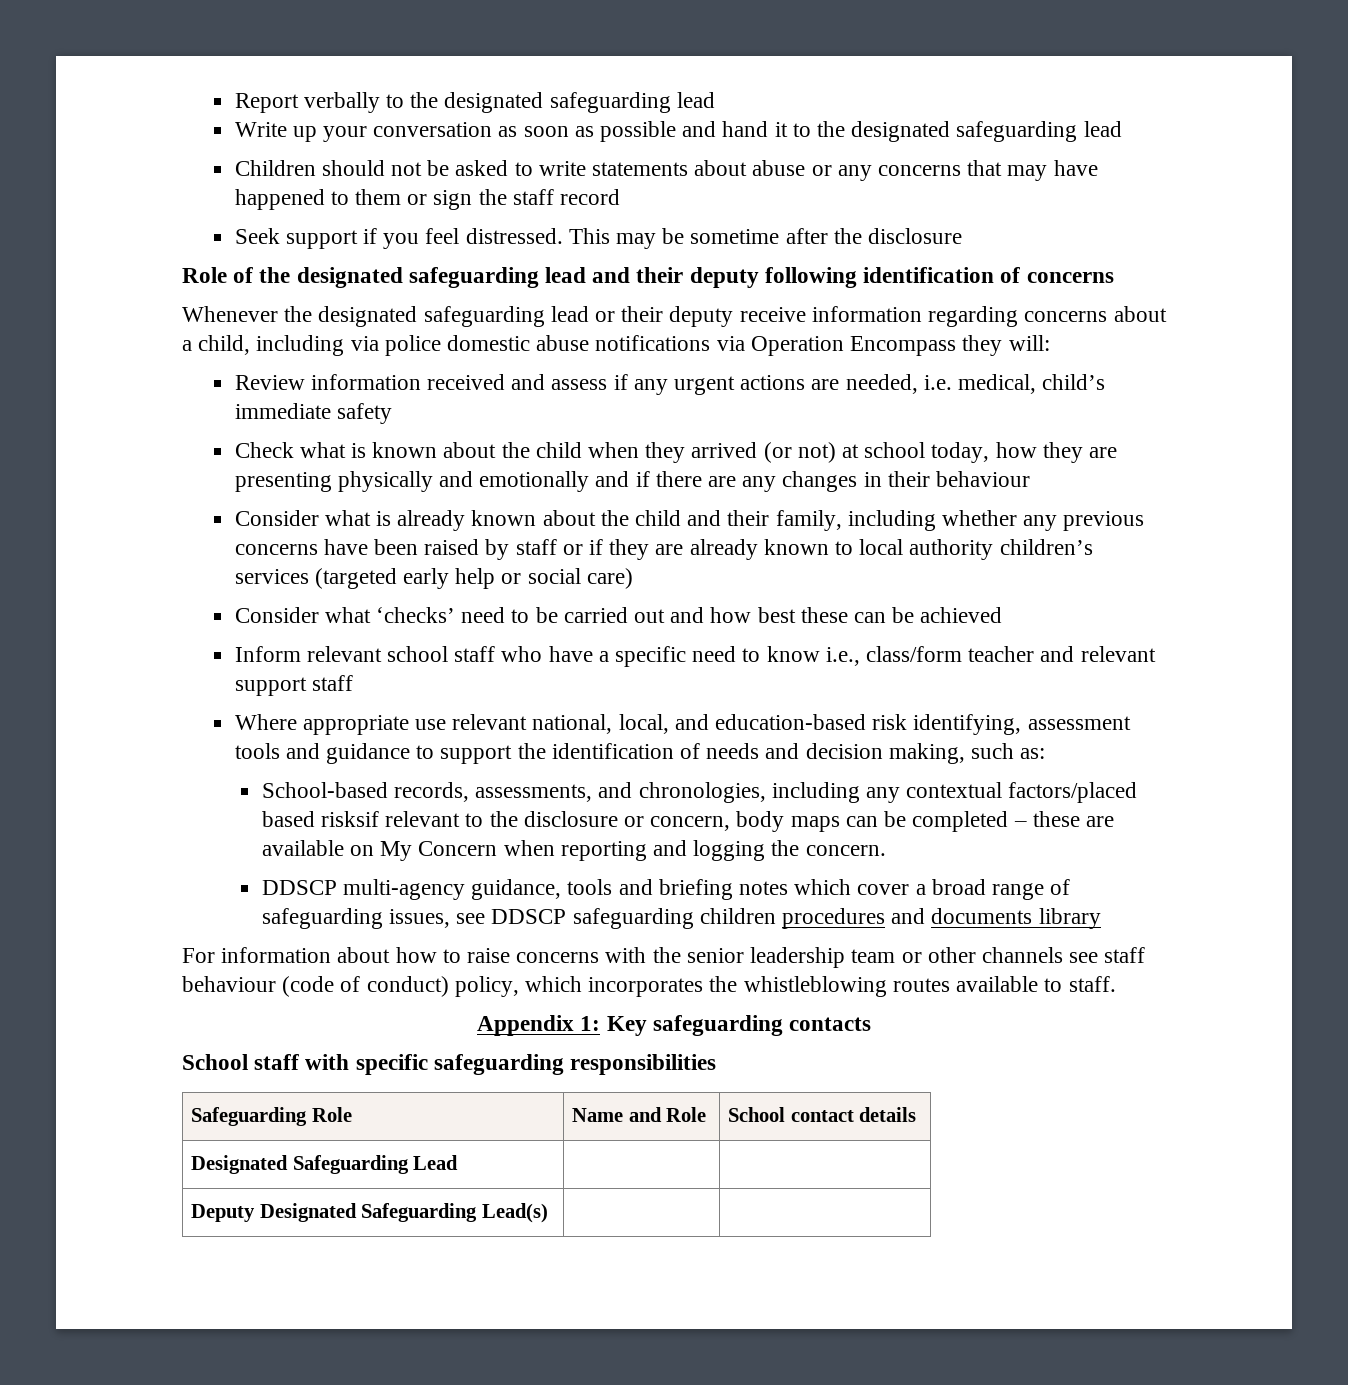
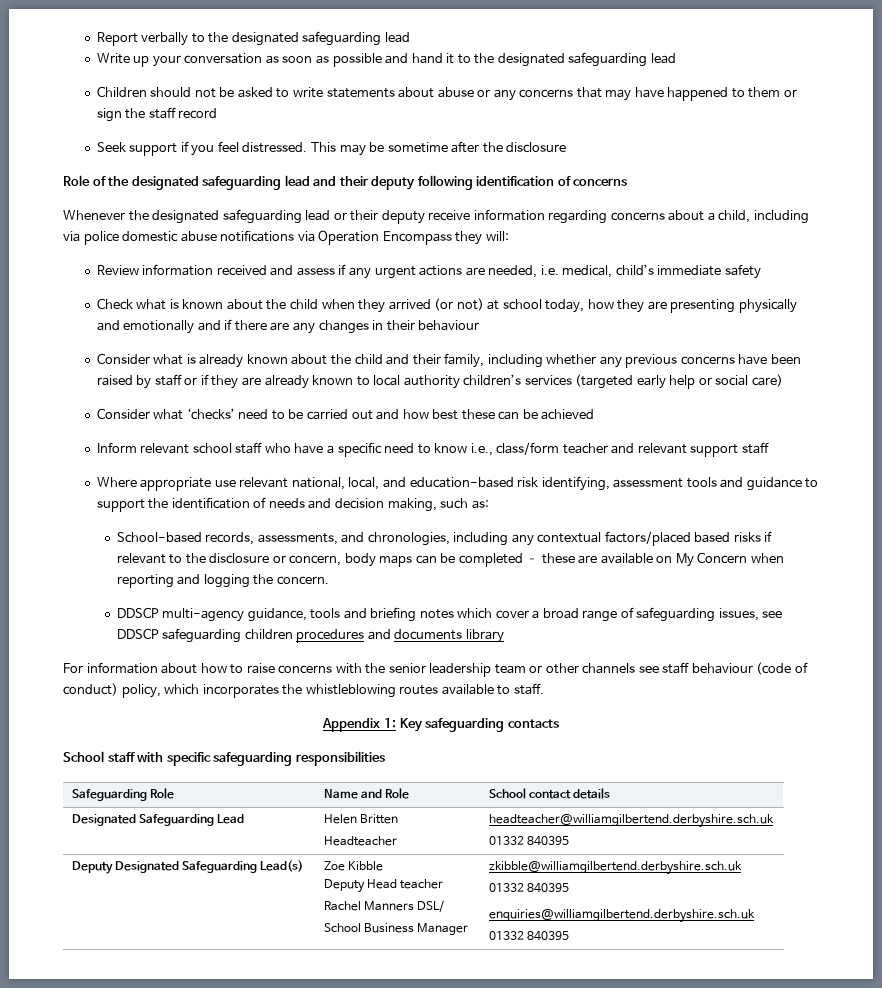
[321,811,380,827] risksif -> [733,531,773,542] risks if
[191,1203,548,1223] | // Deputy Designated Safeguarding Lead(s) | | -> [323,814,399,824] [323,836,397,846] [488,814,774,828] [488,836,570,846] [71,860,304,874] [323,861,384,871] [323,879,444,893] [323,900,445,912] [323,923,469,935] [488,861,742,875] [488,883,570,893] [488,909,755,923] [488,931,570,941] Helen Britten // Headteacher | headteacher@williamgilbertend.derbyshire.sch.uk // 01332 840395 // Deputy Designated Safeguarding Lead(s) | Zoe Kibble // Deputy Head teacher // Rachel Manners DSL/ // School Business Manager | zkibble@williamgilbertend.derbyshire.sch.uk // 01332 840395 // enquiries@williamgilbertend.derbyshire.sch.uk // 01332 840395

